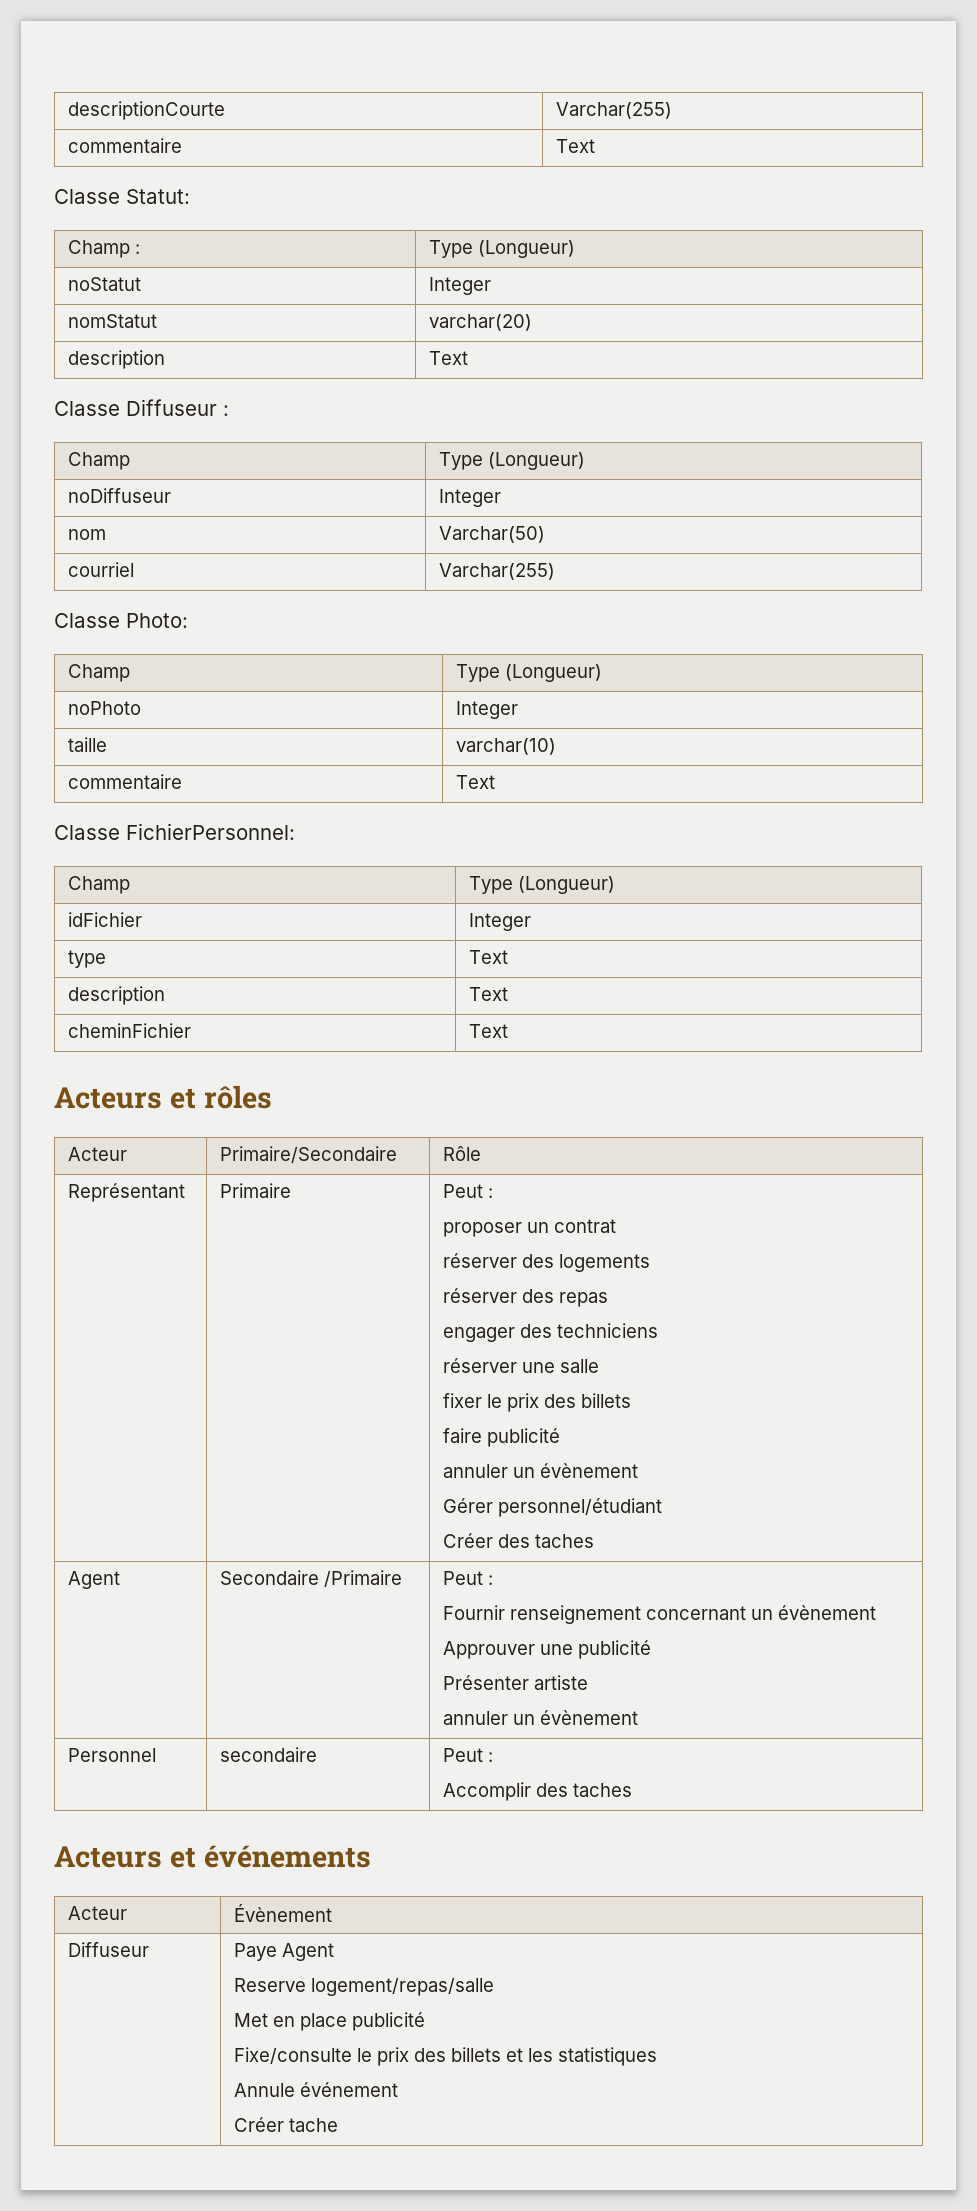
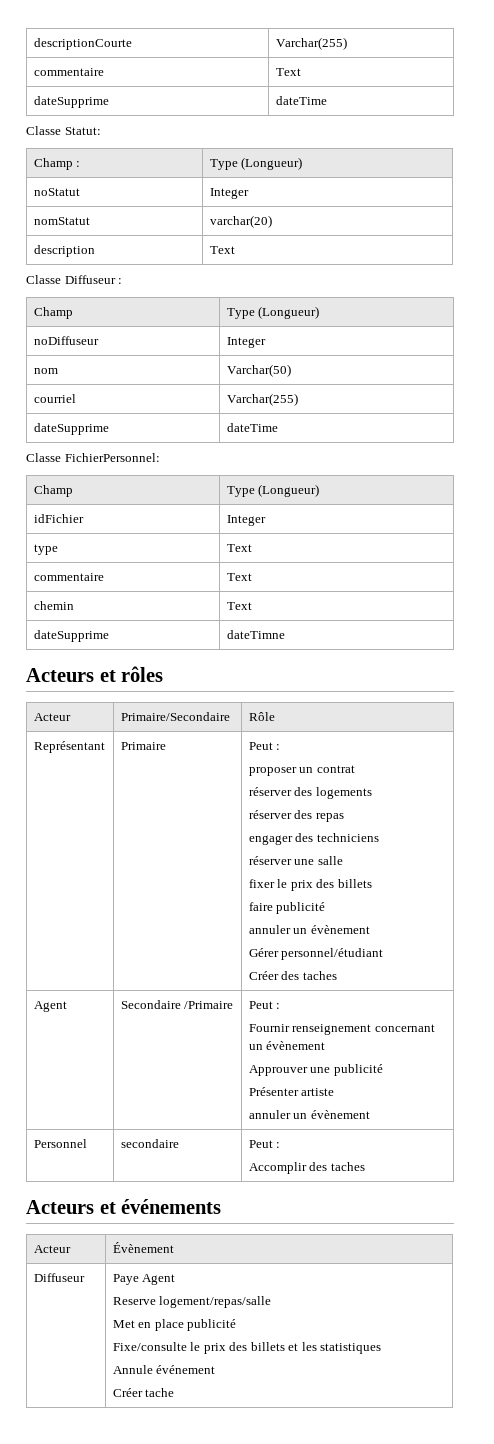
(595, 146) none -> [33,96,109,108] [275,96,327,105] // dateSupprime | dateTime
[54,613,188,628] [67,664,130,682] [455,664,602,682] [67,701,141,715] [455,701,518,719] [67,737,107,752] [455,738,556,755] [67,774,182,789] [455,775,495,789] // Classe Photo: // Champ | Type (Longueur) // noPhoto | Integer // taille | varchar(10) // commentaire | Text -> [33,423,109,435] [226,423,278,432] // dateSupprime | dateTime
[67,986,165,1005] [468,987,508,1001] [67,1023,191,1038] [468,1024,508,1038] description | Text // cheminFichier | Text -> [33,573,104,581] [226,573,252,581] [33,601,74,610] [226,602,252,610] [33,630,109,642] [226,630,285,639] commentaire | Text // chemin | Text // dateSupprime | dateTimne

